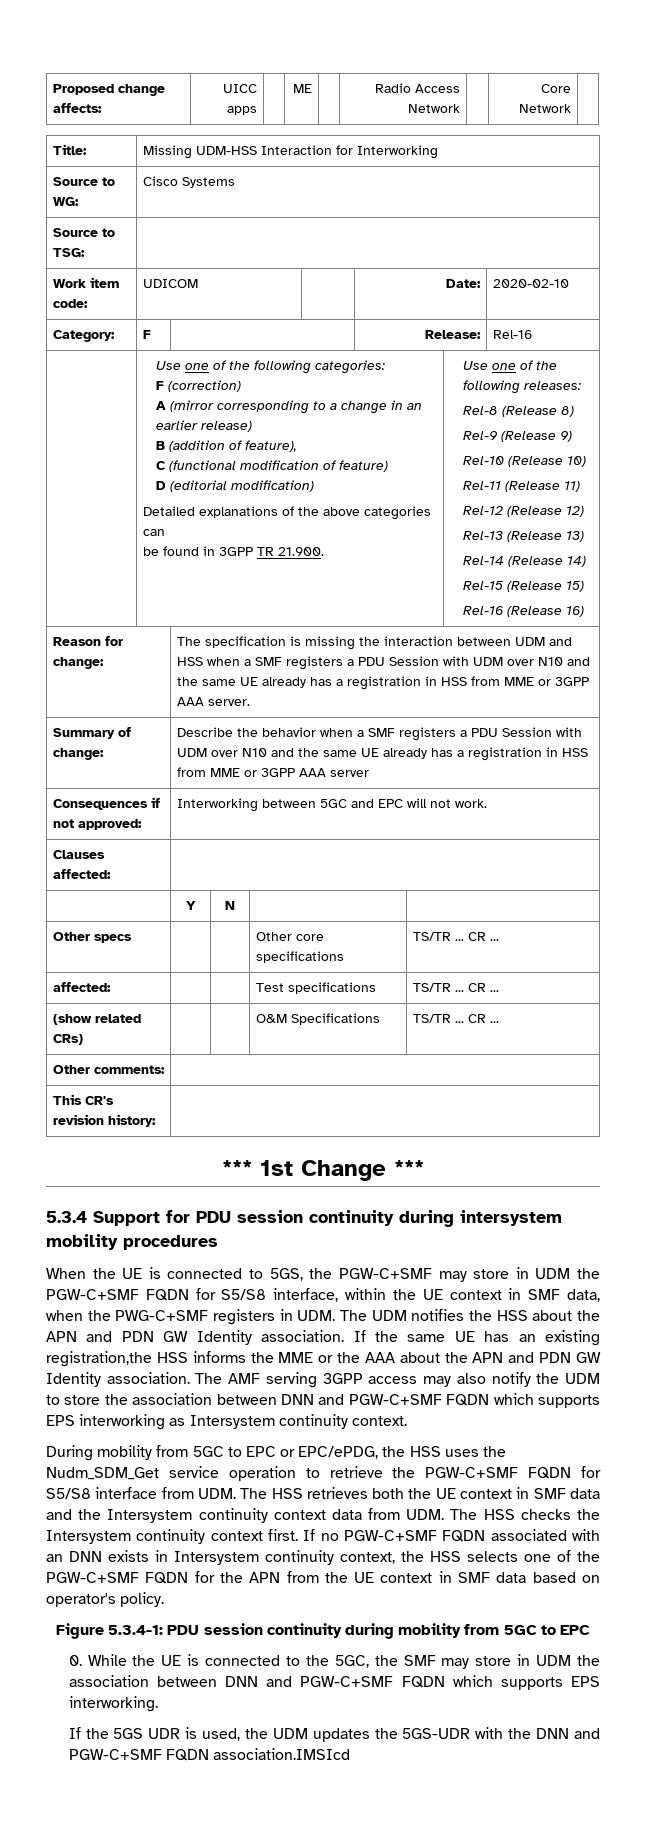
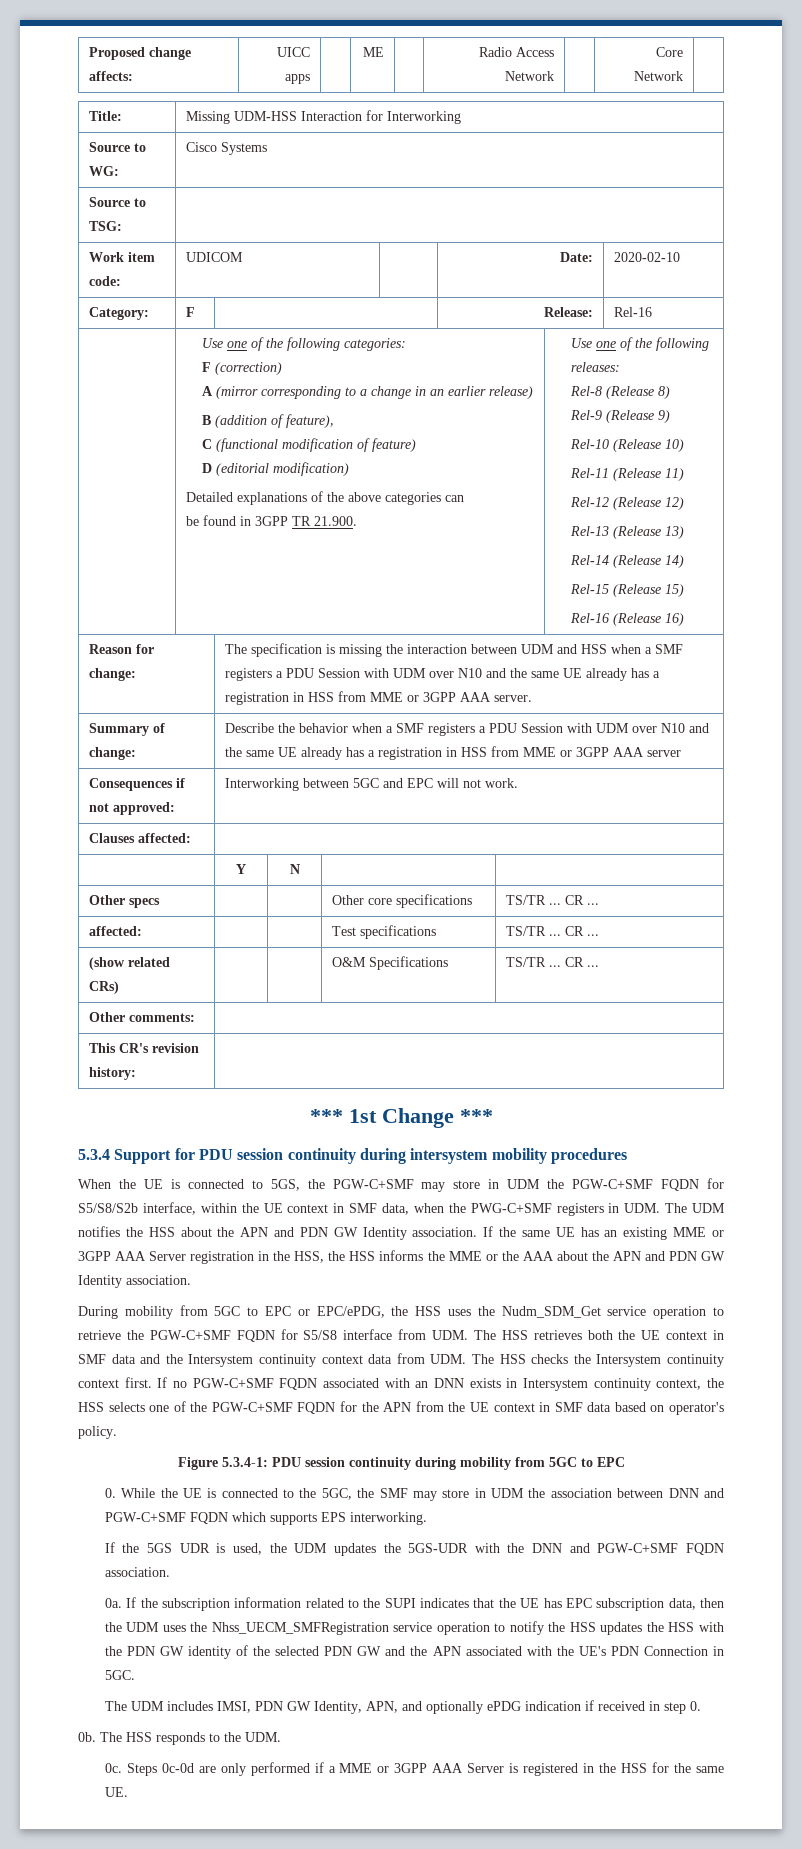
[221,1289,267,1300] S5/S8 -> [78,1203,138,1213] S5/S8/S2b
[46,1351,152,1367] registration,the -> [673,1227,725,1237] [78,1251,346,1264] MME or 3GPP AAA Server registration in the HSS, the
[195,1372,601,1388] [46,1393,600,1408] [46,1414,407,1430] The AMF serving 3GPP access may also notify the UDM to store the association between DNN and PGW-C+SMF FQDN which supports EPS interworking as Intersystem continuity context. -> (191, 1280) none
[213,1748,351,1760] association.IMSIcd -> [104,1567,170,1577] [104,1597,725,1611] [104,1621,724,1635] [104,1645,724,1659] [104,1670,135,1680] [104,1700,701,1714] [78,1732,281,1745] [104,1762,724,1776] [104,1787,128,1797] association. // 0a. If the subscription information related to the SUPI indicates that the UE has EPC subscription data, then the UDM uses the Nhss_UECM_SMFRegistration service operation to notify the HSS updates the HSS with the PDN GW identity of the selected PDN GW and the APN associated with the UE's PDN Connection in 5GC. // The UDM includes IMSI, PDN GW Identity, APN, and optionally ePDG indication if received in step 0. // 0b. The HSS responds to the UDM. // 0c. Steps 0c-0d are only performed if a MME or 3GPP AAA Server is registered in the HSS for the same UE.

